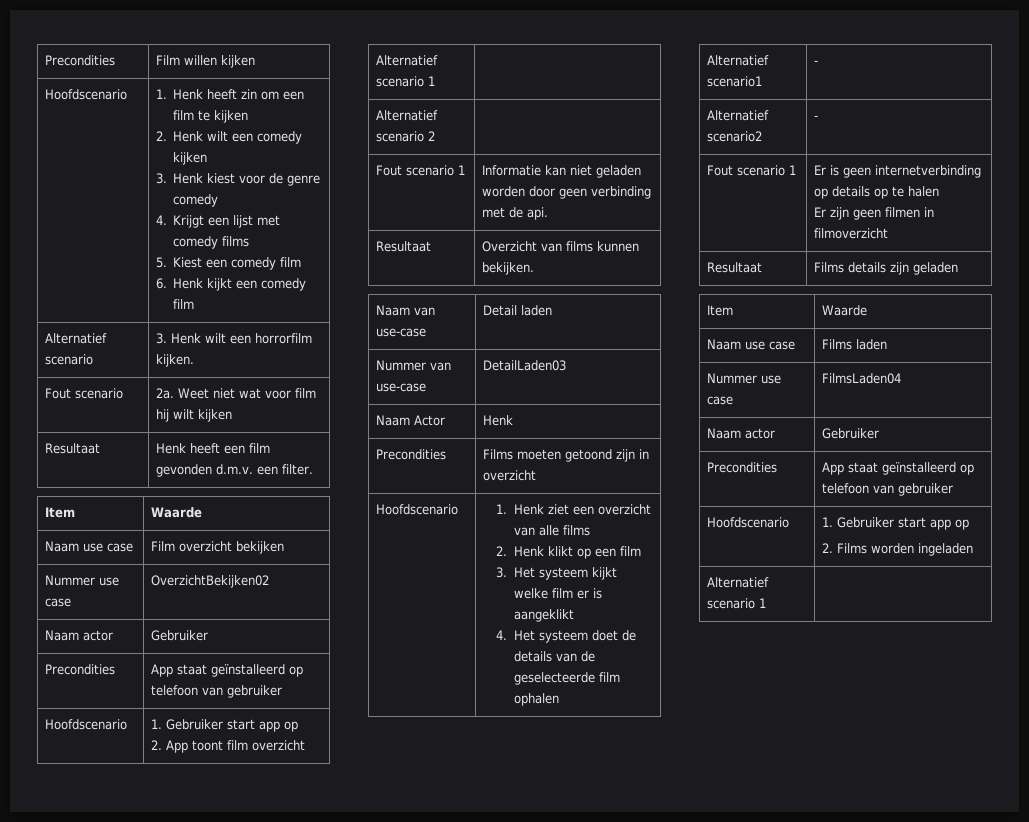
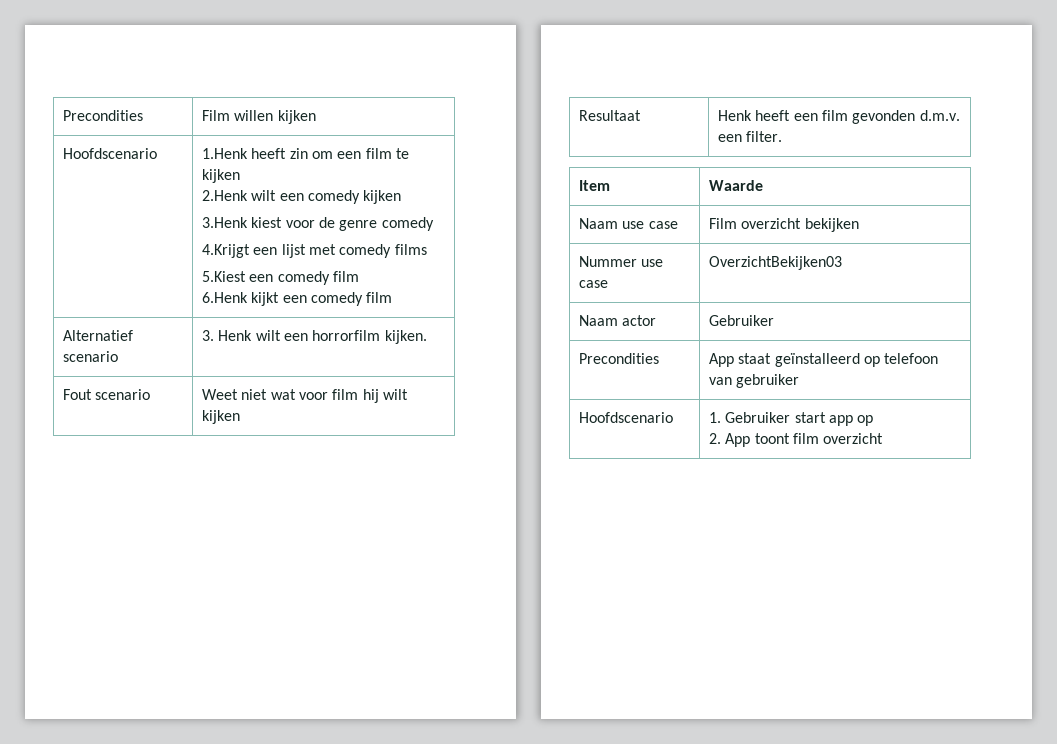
[155,89,204,100] 1. Henk -> [201,148,248,159] 1.Henk
[155,131,204,142] 2. Henk -> [201,190,248,201] 2.Henk
[155,173,204,184] 3. Henk -> [201,217,248,228] 3.Henk
[155,215,205,228] 4. Krijgt -> [201,244,250,258] 4.Krijgt
[155,257,302,270] [155,278,204,289] 5. Kiest een comedy film // 6. Henk -> [201,271,359,285] [201,292,248,303] 5.Kiest een comedy film // 6.Henk
[155,388,174,399] 2a. -> (151, 394) none
[150,575,269,588] OverzichtBekijken02 -> [708,256,842,270] OverzichtBekijken03
[375,55,438,66] [375,76,435,87] [375,110,438,121] [375,131,435,142] [375,165,465,176] [481,165,641,178] [481,186,651,199] [481,207,548,220] [375,241,431,252] [481,241,639,252] [481,262,534,275] [375,305,435,316] [375,328,426,337] [482,305,552,316] [375,360,451,371] [375,383,426,392] [482,360,566,371] [375,415,445,426] [482,415,513,426] [375,449,446,460] [482,449,649,462] [482,470,536,481] [375,504,458,515] [496,504,651,515] [513,525,590,536] [496,546,641,559] [496,567,617,580] [513,588,602,599] [513,609,574,622] [496,630,636,643] [513,651,595,662] [513,672,620,685] [513,693,559,706] [706,55,769,66] [706,76,762,87] [813,60,818,65] [706,110,769,121] [706,131,762,142] [813,115,818,120] [706,165,796,176] [813,165,981,178] [813,186,939,199] [813,207,934,220] [813,228,888,239] [706,262,762,273] [813,262,958,275] [706,305,733,316] [821,305,867,316] [706,339,795,350] [821,339,887,350] [706,373,781,384] [706,396,733,405] [821,373,901,384] [706,428,775,439] [821,428,879,439] [706,462,777,473] [821,462,974,475] [821,483,953,496] [706,517,789,528] [821,517,969,530] [821,543,973,556] [706,577,769,588] [706,598,766,609] // Alternatief scenario 1 | // Alternatief scenario 2 | // Fout scenario 1 | Informatie kan niet geladen worden door geen verbinding met de api. // Resultaat | Overzicht van films kunnen bekijken. // Naam van use-case | Detail laden // Nummer van use-case | DetailLaden03 // Naam Actor | Henk // Precondities | Films moeten getoond zijn in overzicht // Hoofdscenario | 1. Henk ziet een overzicht van alle films // 2. Henk klikt op een film // 3. Het systeem kijkt welke film er is aangeklikt // 4. Het systeem doet de details van de geselecteerde film ophalen // Alternatief scenario1 | - // Alternatief scenario2 | - // Fout scenario 1 | Er is geen internetverbinding op details op te halen // Er zijn geen filmen in filmoverzicht // Resultaat | Films details zijn geladen // Item | Waarde // Naam use case | Films laden // Nummer use case | FilmsLaden04 // Naam actor | Gebruiker // Precondities | App staat geïnstalleerd op telefoon van gebruiker // Hoofdscenario | 1. Gebruiker start app op // 2. Films worden ingeladen // Alternatief scenario 1 | -> (884, 438) none

